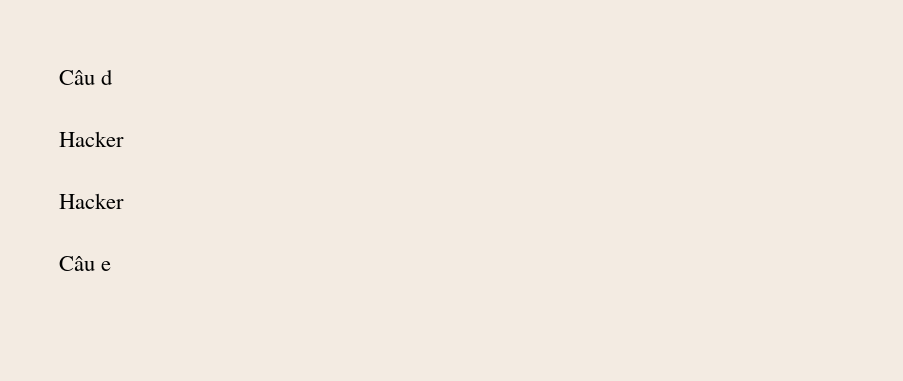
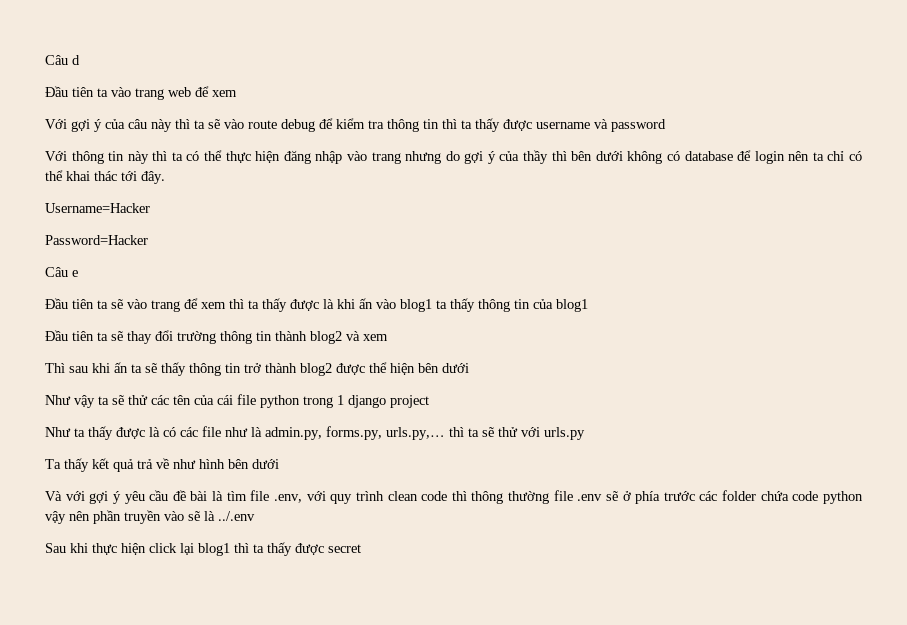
[59,131,124,147] [59,193,124,209] [59,256,112,271] Hacker // Hacker // Câu e -> [45,86,237,100] [45,118,666,132] [45,150,863,164] [45,170,165,184] [45,203,150,213] [45,235,148,245] [45,267,78,277] [45,298,588,312] [45,330,388,344] [45,362,469,376] [45,394,429,408] [45,426,585,440] [45,458,279,472] [45,490,863,504] [45,510,255,524] [45,542,361,556] Đầu tiên ta vào trang web để xem // Với gợi ý của câu này thì ta sẽ vào route debug để kiểm tra thông tin thì ta thấy được username và password // Với thông tin này thì ta có thể thực hiện đăng nhập vào trang nhưng do gợi ý của thầy thì bên dưới không có database để login nên ta chỉ có thể khai thác tới đây. // Username=Hacker // Password=Hacker // Câu e // Đầu tiên ta sẽ vào trang để xem thì ta thấy được là khi ấn vào blog1 ta thấy thông tin của blog1 // Đầu tiên ta sẽ thay đổi trường thông tin thành blog2 và xem // Thì sau khi ấn ta sẽ thấy thông tin trở thành blog2 được thể hiện bên dưới // Như vậy ta sẽ thử các tên của cái file python trong 1 django project // Như ta thấy được là có các file như là admin.py, forms.py, urls.py,… thì ta sẽ thử với urls.py // Ta thấy kết quả trả về như hình bên dưới // Và với gợi ý yêu cầu đề bài là tìm file .env, với quy trình clean code thì thông thường file .env sẽ ở phía trước các folder chứa code python vậy nên phần truyền vào sẽ là ../.env // Sau khi thực hiện click lại blog1 thì ta thấy được secret

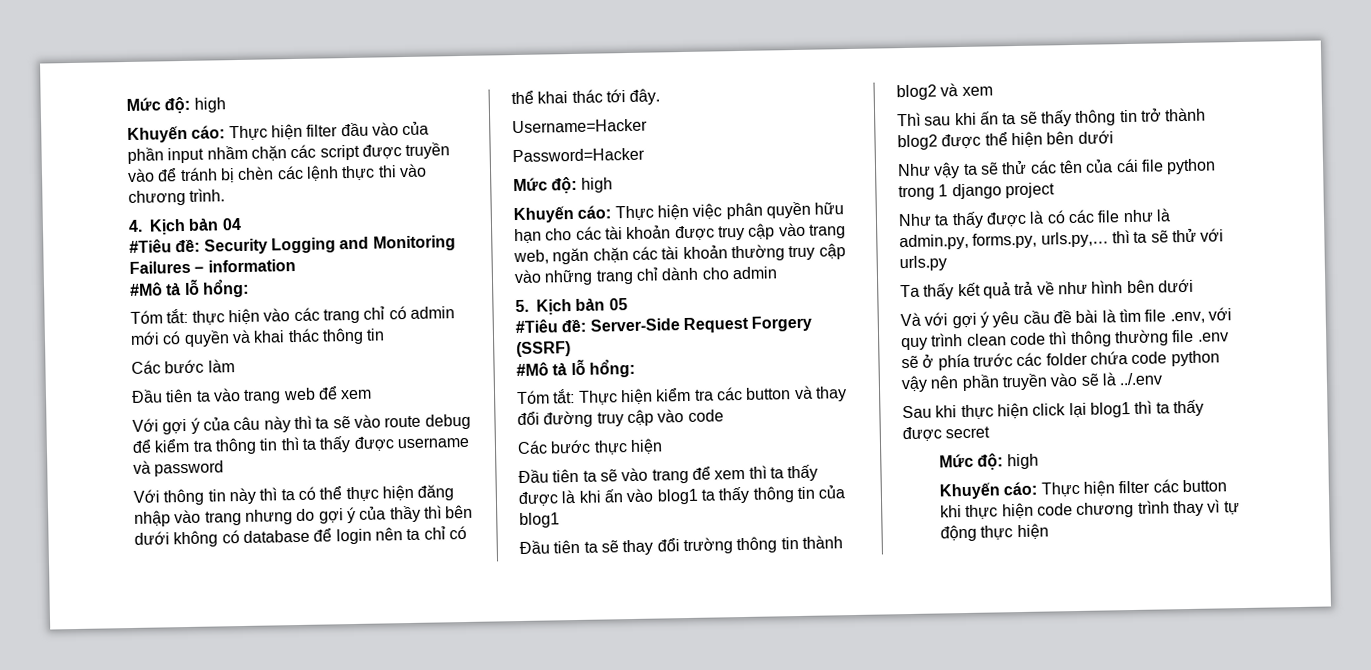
[45,55,80,65] Câu d -> [126,96,226,114] [127,121,430,144] [127,142,451,164] [127,163,427,184] [128,188,226,206] [128,217,242,235] [129,235,456,255] [129,258,296,274] [129,278,249,298] [130,306,455,326] [130,327,386,348] [131,359,235,374] Mức độ: high // Khuyến cáo: Thực hiện filter đầu vào của phần input nhầm chặn các script được truyền vào để tránh bị chèn các lệnh thực thi vào chương trình. // 4. Kịch bản 04 // #Tiêu đề: Security Logging and Monitoring Failures – information // #Mô tả lỗ hổng: // Tóm tắt: thực hiện vào các trang chỉ có admin mới có quyền và khai thác thông tin // Các bước làm
[45,267,78,277] Câu e -> [513,176,613,194] [513,201,845,224] [514,222,846,245] [513,243,846,265] [514,266,777,286] [515,298,628,315] [515,315,813,334] [516,341,571,358] [516,358,635,378] [516,385,847,406] [517,409,724,428] [517,438,663,456] Mức độ: high // Khuyến cáo: Thực hiện việc phân quyền hữu hạn cho các tài khoản được truy cập vào trang web, ngăn chặn các tài khoản thường truy cập vào những trang chỉ dành cho admin // 5. Kịch bản 05 // #Tiêu đề: Server-Side Request Forgery (SSRF) // #Mô tả lỗ hổng: // Tóm tắt: Thực hiện kiểm tra các button và thay đổi đường truy cập vào code // Các bước thực hiện
(361, 548) none -> [939,453,1039,470] [939,479,1228,500] [940,499,1240,520] [940,523,1049,542] // Mức độ: high // Khuyến cáo: Thực hiện filter các button khi thực hiện code chương trình thay vì tự động thực hiện

